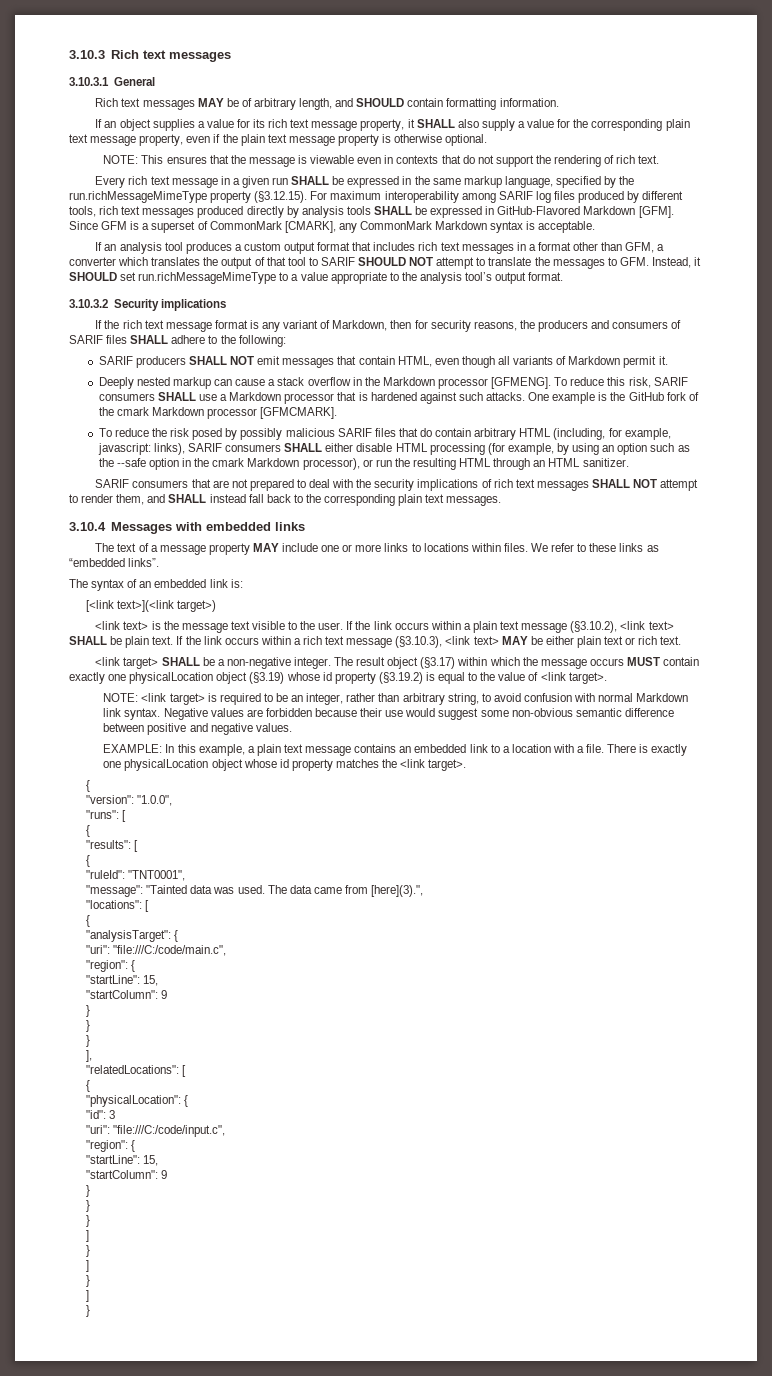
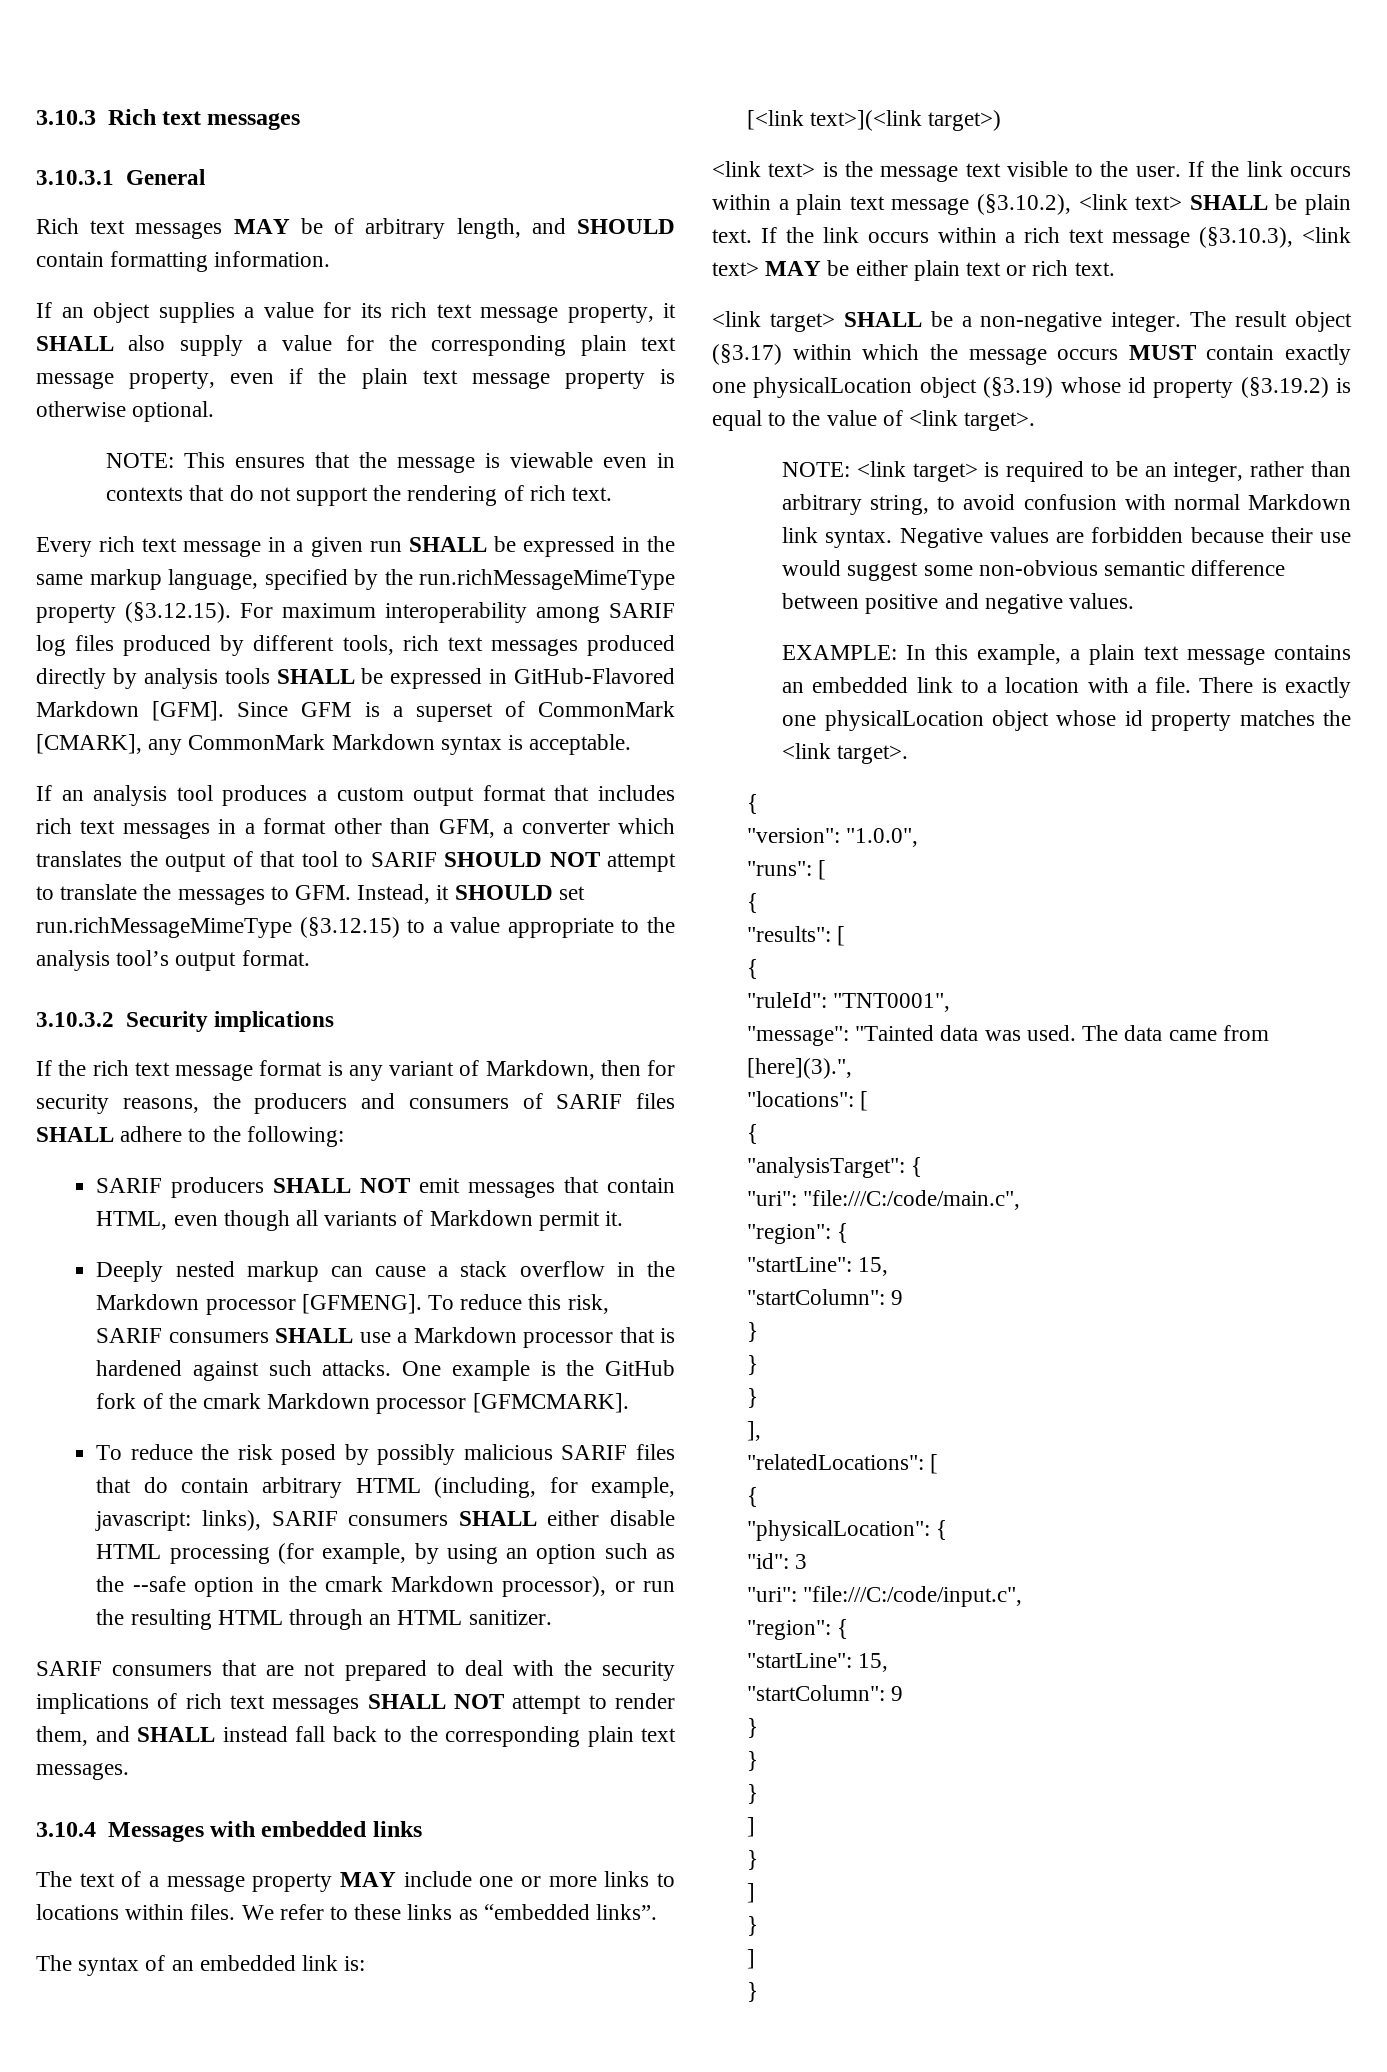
(277, 278) none -> [299,917,400,938] (§3.12.15)

